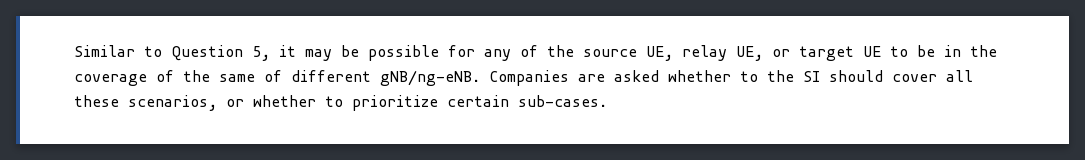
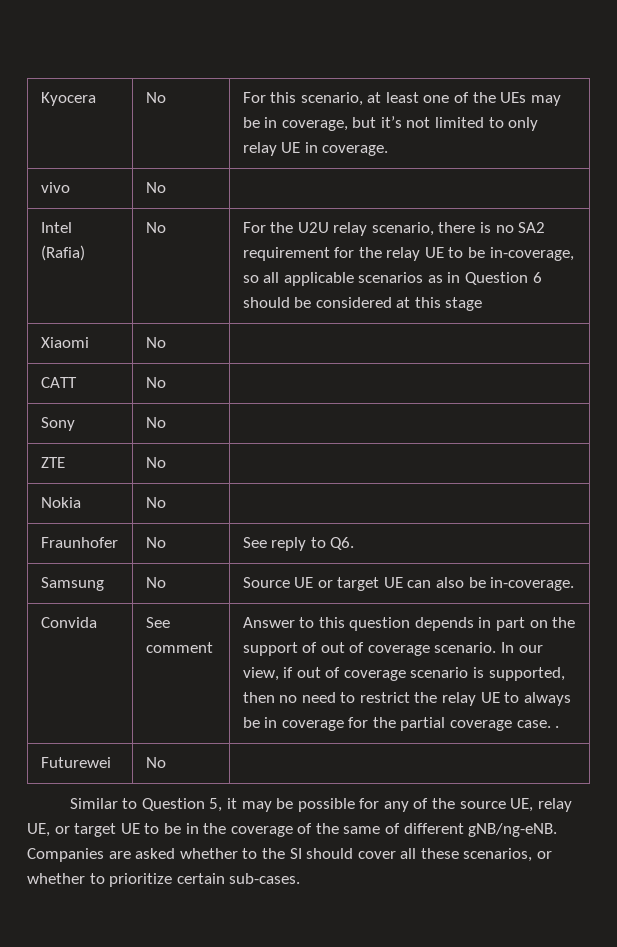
(74, 51) none -> [40,92,96,106] [145,92,166,103] [242,92,561,106] [242,116,539,131] [242,142,389,156] [40,182,70,193] [145,182,166,193] [40,222,72,233] [40,245,85,261] [145,222,166,233] [242,222,546,236] [242,247,574,261] [242,272,542,286] [242,297,483,311] [40,337,89,348] [145,337,166,348] [40,377,77,388] [145,377,166,388] [40,417,75,431] [145,417,166,428] [40,457,65,468] [145,457,166,468] [40,497,81,508] [145,497,166,508] [40,537,118,548] [145,537,166,548] [242,537,355,551] [40,577,104,591] [145,577,166,588] [242,577,575,591] [40,617,97,628] [145,617,170,628] [145,642,213,653] [242,617,576,631] [242,642,543,656] [242,667,565,681] [242,692,571,706] [242,717,560,731] [40,757,111,768] [145,757,166,768] Kyocera | No | For this scenario, at least one of the UEs may be in coverage, but it’s not limited to only relay UE in coverage. // vivo | No | // Intel (Rafia) | No | For the U2U relay scenario, there is no SA2 requirement for the relay UE to be in-coverage, so all applicable scenarios as in Question 6 should be considered at this stage // Xiaomi | No | // CATT | No | // Sony | No | // ZTE | No | // Nokia | No | // Fraunhofer | No | See reply to Q6. // Samsung | No | Source UE or target UE can also be in-coverage. // Convida | See comment | Answer to this question depends in part on the support of out of coverage scenario. In our view, if out of coverage scenario is supported, then no need to restrict the relay UE to always be in coverage for the partial coverage case. . // Futurewei | No | //

